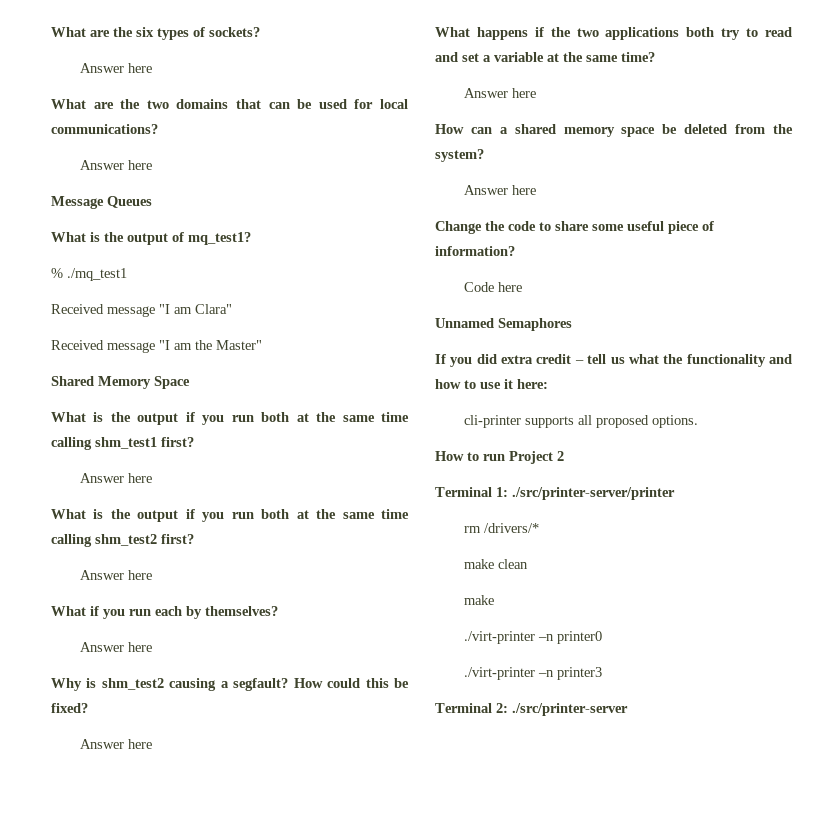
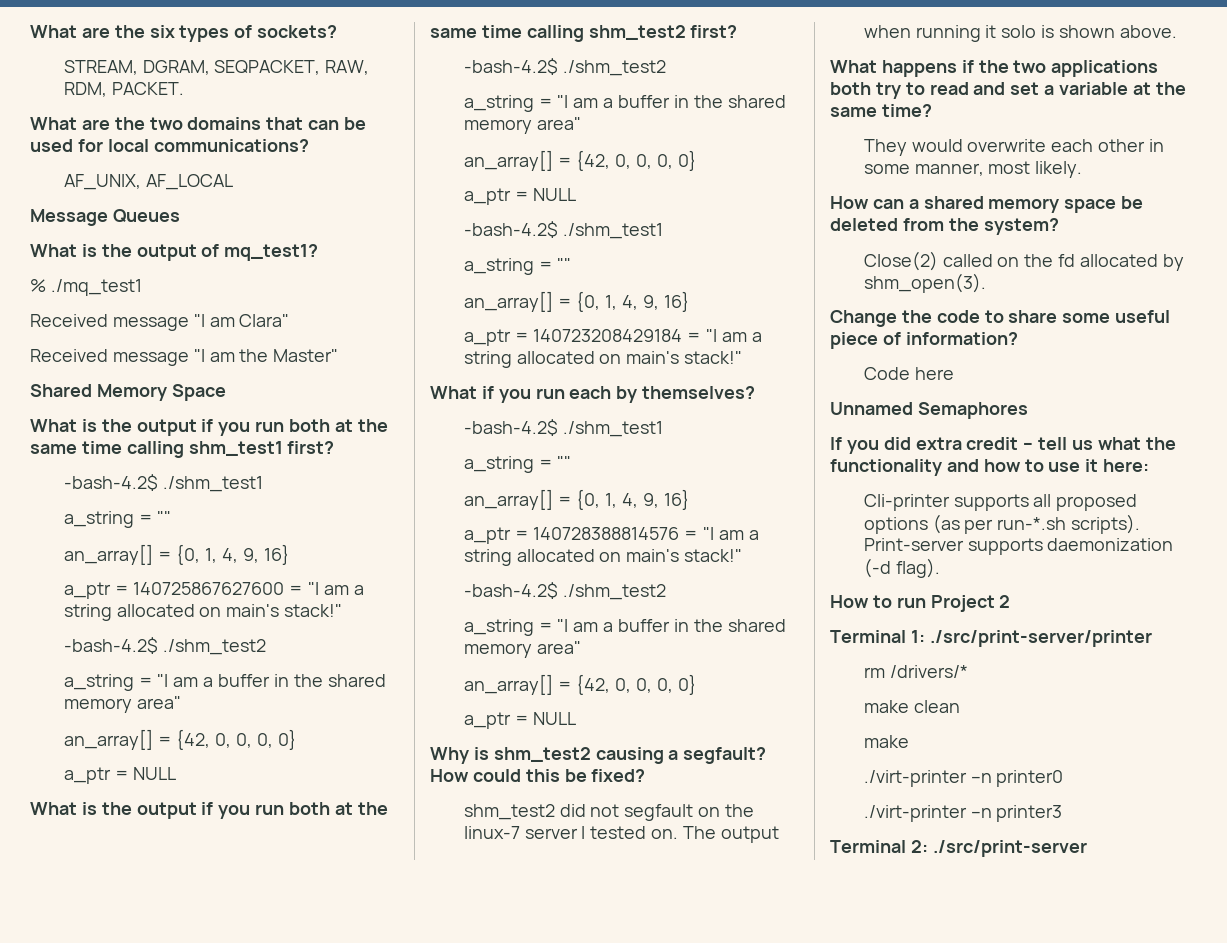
[79,63,152,73] Answer here -> [63,60,370,75] [63,82,184,97] STREAM, DGRAM, SEQPACKET, RAW, RDM, PACKET.
[79,160,152,170] Answer here -> [63,174,233,190] AF_UNIX, AF_LOCAL
[79,473,152,483] Answer here -> [63,474,263,492] [63,511,172,528] [63,544,290,565] [63,582,364,599] [63,604,343,621] [63,637,266,655] [63,674,386,691] [63,696,181,713] [63,729,297,750] [63,767,177,784] -bash-4.2$ ./shm_test1 // a_string = "" // an_array[] = {0, 1, 4, 9, 16} // a_ptr = 140725867627600 = "I am a string allocated on main's stack!" // -bash-4.2$ ./shm_test2 // a_string = "I am a buffer in the shared memory area" // an_array[] = {42, 0, 0, 0, 0} // a_ptr = NULL
[79,570,152,580] Answer here -> [463,58,666,76] [463,95,786,112] [463,117,581,134] [463,150,697,171] [463,188,577,205] [463,221,663,239] [463,258,572,275] [463,291,690,312] [463,329,762,346] [463,351,743,368] -bash-4.2$ ./shm_test2 // a_string = "I am a buffer in the shared memory area" // an_array[] = {42, 0, 0, 0, 0} // a_ptr = NULL // -bash-4.2$ ./shm_test1 // a_string = "" // an_array[] = {0, 1, 4, 9, 16} // a_ptr = 140723208429184 = "I am a string allocated on main's stack!"
[79,642,152,652] Answer here -> [463,419,663,437] [463,456,572,473] [463,489,690,510] [463,527,759,544] [463,549,743,566] [463,582,666,600] [463,619,786,636] [463,641,581,658] [463,674,697,695] [463,712,577,729] -bash-4.2$ ./shm_test1 // a_string = "" // an_array[] = {0, 1, 4, 9, 16} // a_ptr = 140728388814576 = "I am a string allocated on main's stack!" // -bash-4.2$ ./shm_test2 // a_string = "I am a buffer in the shared memory area" // an_array[] = {42, 0, 0, 0, 0} // a_ptr = NULL
[79,739,152,749] Answer here -> [463,804,755,821] [463,826,779,843] [863,25,1177,42] shm_test2 did not segfault on the linux-7 server I tested on. The output when running it solo is shown above.
[463,88,536,98] Answer here -> [863,139,1165,156] [863,161,1083,178] They would overwrite each other in some manner, most likely.
[463,185,536,195] Answer here -> [863,251,1184,271] [863,273,986,293] Close(2) called on the fd allocated by shm_open(3).
[463,415,521,428] cli-printer -> [863,494,950,511] Cli-printer
[651,415,698,428] options. -> [863,514,1141,534] [863,538,1174,555] [863,558,940,578] options (as per run-*.sh scripts). Print-server supports daemonization (-d flag).
[512,487,675,500] ./src/printer-server/printer -> [929,630,1152,647] ./src/print-server/printer
[512,703,628,716] ./src/printer-server -> [932,840,1087,857] ./src/print-server

